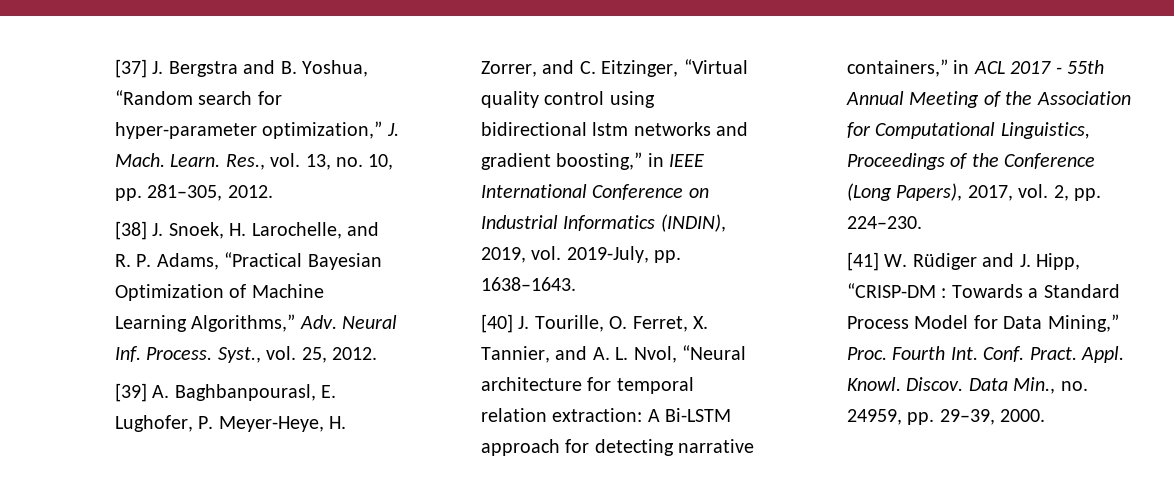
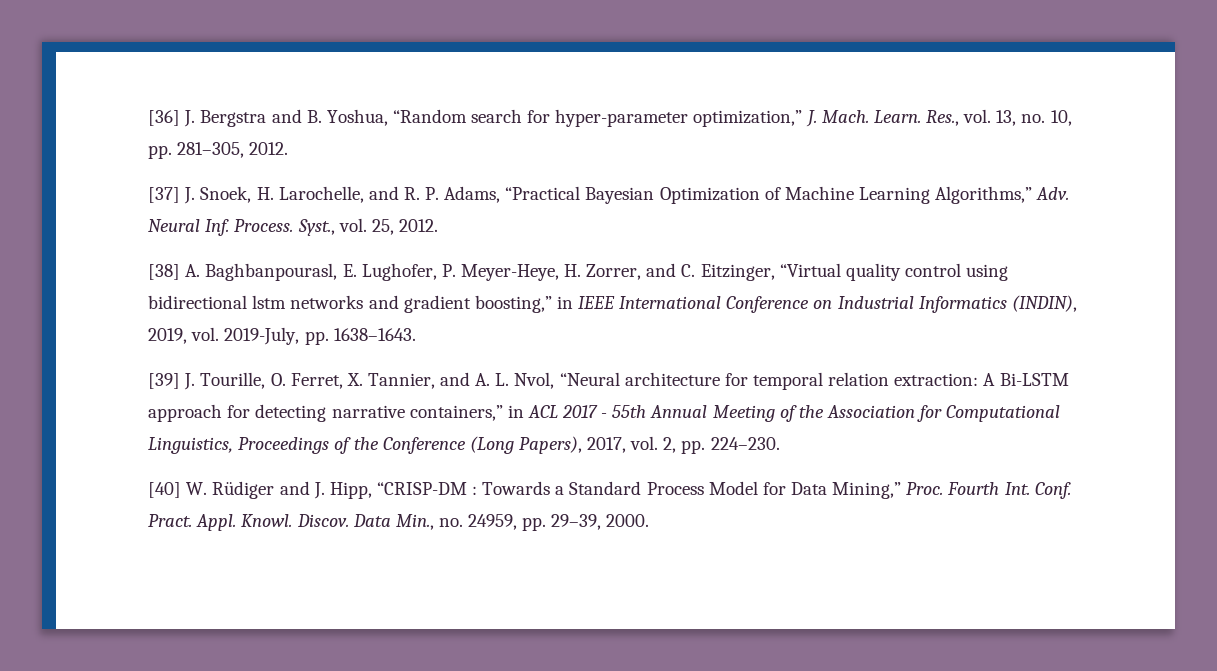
[114,59,147,78] [37] -> [148,110,181,126] [36]
[114,221,147,240] [38] -> [148,187,181,203] [37]
[114,383,147,402] [39] -> [148,264,181,280] [38]
[480,314,513,333] [40] -> [148,373,181,389] [39]
[846,252,879,271] [41] -> [148,482,182,498] [40]

